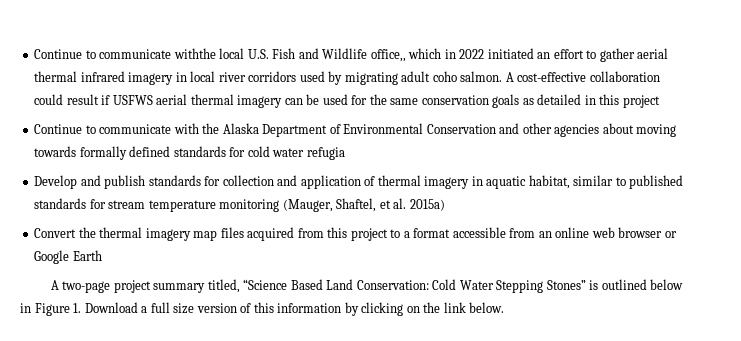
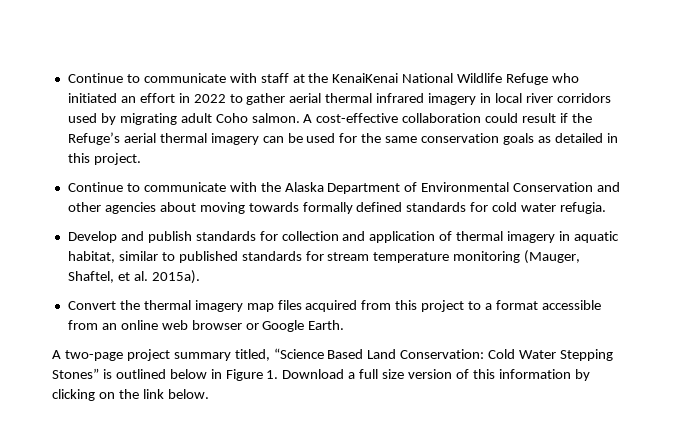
[34,48,485,62] Continue to communicate withthe local U.S. Fish and Wildlife office,, which in 2022 -> [67,73,580,85] Continue to communicate with staff at the KenaiKenai National Wildlife Refuge who
(584, 54) none -> [178,93,226,103] in 2022
[432,71,457,82] coho -> [215,113,248,123] Coho
[112,95,153,105] USFWS -> [571,113,592,123] [67,132,120,145] the Refuge’s
[622,95,660,108] project -> [93,153,141,165] project.
[306,147,345,160] refugia -> [560,202,607,214] refugia.
[409,199,445,211] 2015a) -> [151,270,200,284] 2015a).
[72,250,102,261] Earth -> [308,320,345,330] Earth.

